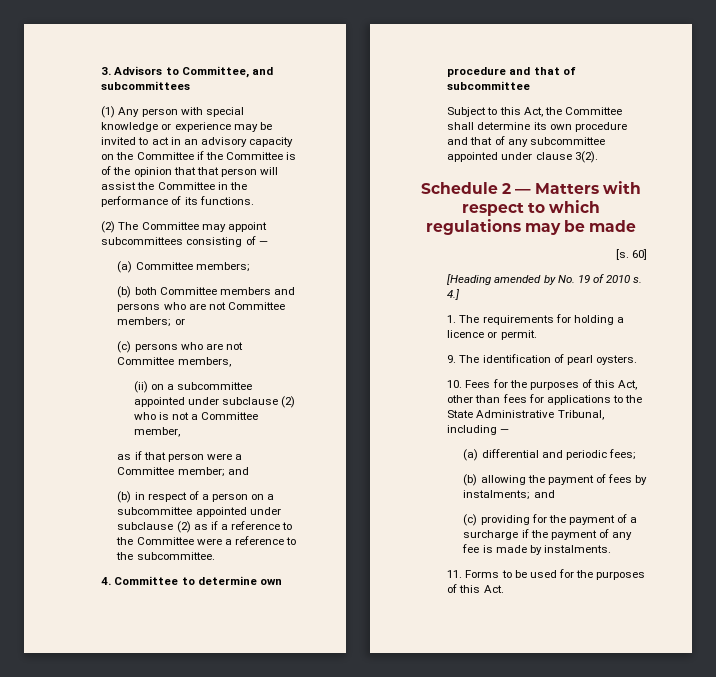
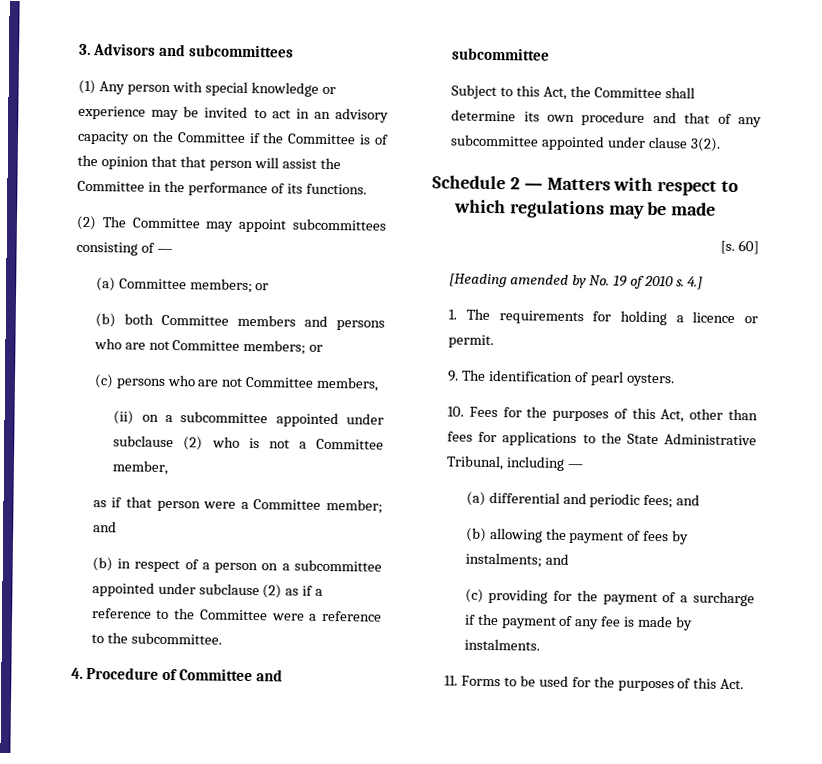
[165,66,249,78] to Committee, -> (157, 49) none
(250, 267) none -> [255,283,270,291] or
[114,576,282,585] [447,67,576,77] Committee to determine own procedure and that of -> [86,667,283,682] Procedure of Committee and
(636, 454) none -> [676,494,701,506] and

